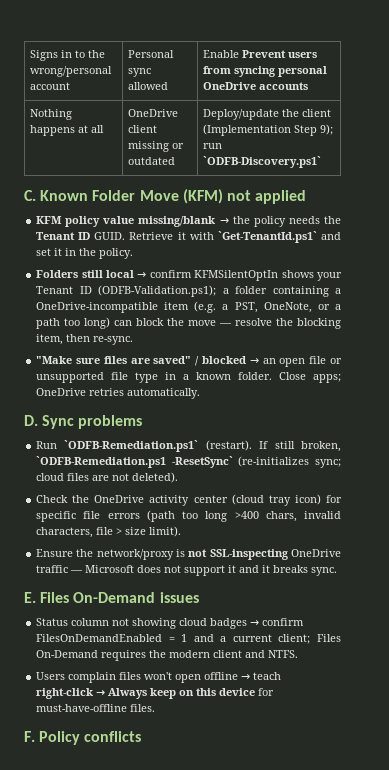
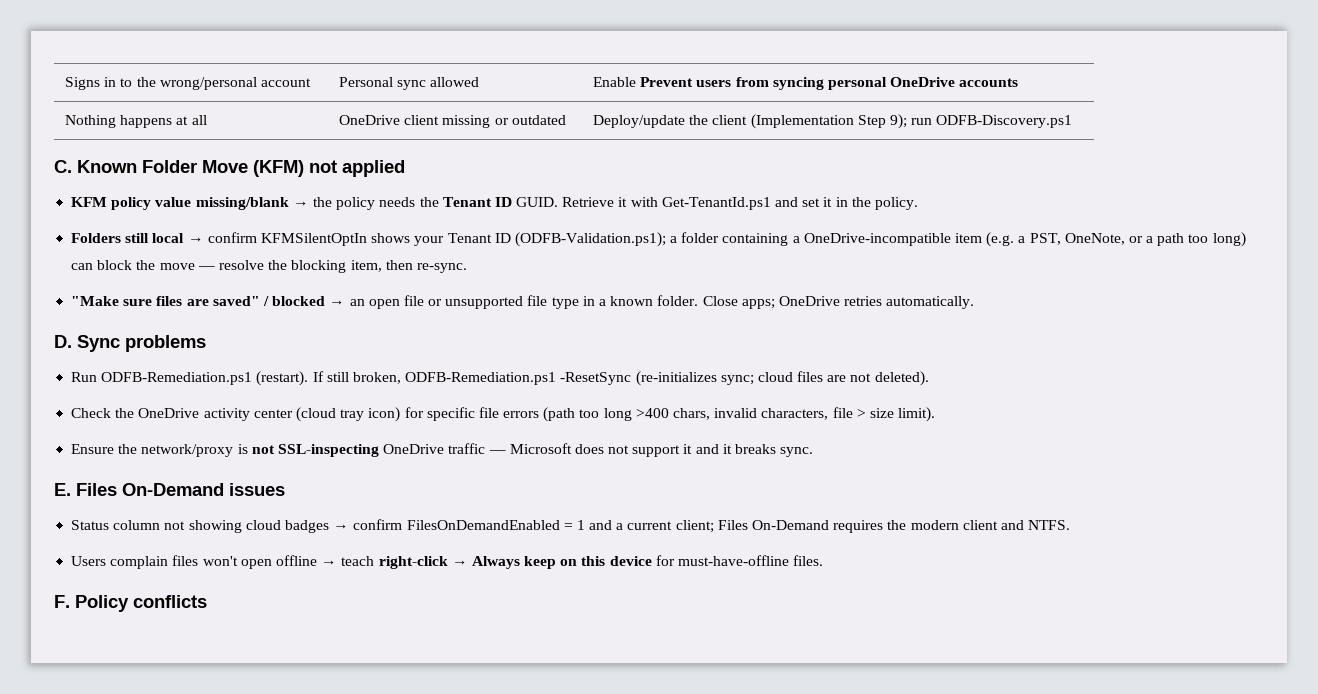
[203,156,322,168] `ODFB-Discovery.ps1` -> [936,115,1073,128] ODFB-Discovery.ps1
[217,231,317,243] `Get-TenantId.ps1` -> [661,197,771,210] Get-TenantId.ps1
[64,440,199,452] `ODFB-Remediation.ps1` -> [101,372,253,385] ODFB-Remediation.ps1
[36,456,233,468] `ODFB-Remediation.ps1 -ResetSync` -> [405,372,632,385] ODFB-Remediation.ps1 -ResetSync

